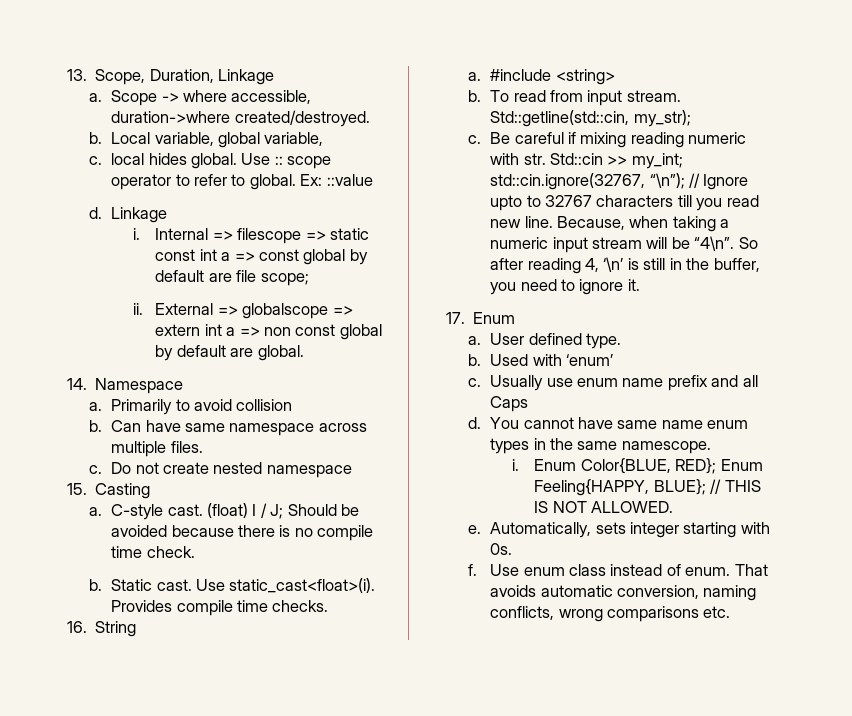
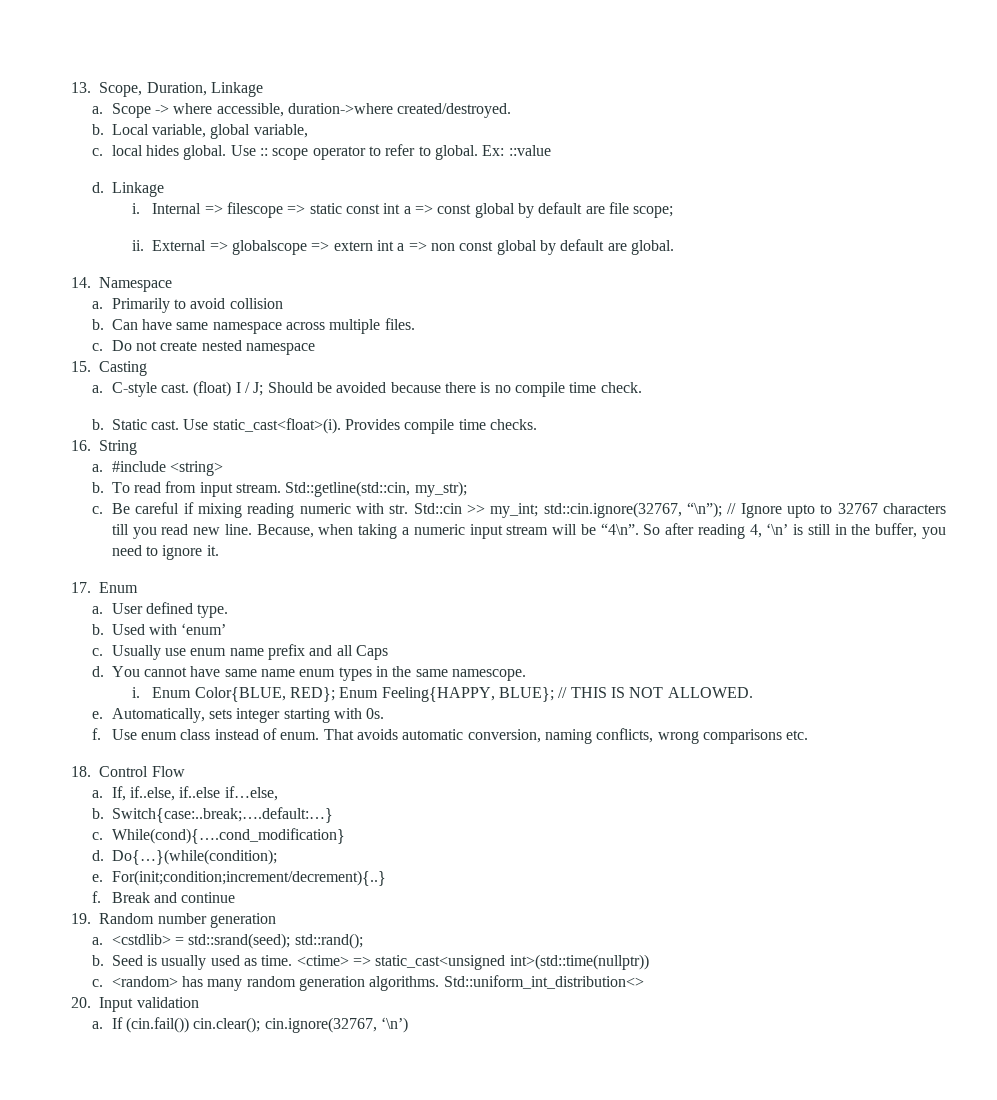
(731, 612) none -> [71,766,185,777] [91,786,278,801] [91,807,333,823] [91,828,345,844] [91,849,277,865] [91,870,386,886] [91,891,236,903] [71,913,276,928] [91,933,363,949] [91,954,649,970] [91,975,644,991] [71,997,199,1012] [91,1017,409,1033] // 18. Control Flow // a. If, if..else, if..else if…else, // b. Switch{case:..break;….default:…} // c. While(cond){….cond_modification} // d. Do{…}(while(condition); // e. For(init;condition;increment/decrement){..} // f. Break and continue // 19. Random number generation // a. <cstdlib> = std::srand(seed); std::rand(); // b. Seed is usually used as time. <ctime> => static_cast<unsigned int>(std::time(nullptr)) // c. <random> has many random generation algorithms. Std::uniform_int_distribution<> // 20. Input validation // a. If (cin.fail()) cin.clear(); cin.ignore(32767, ‘\n’)

